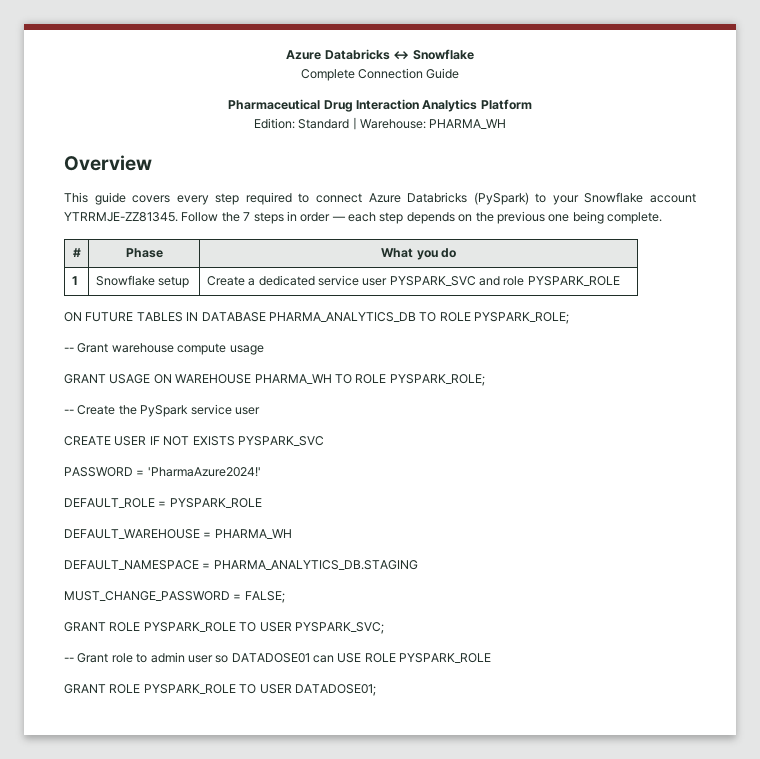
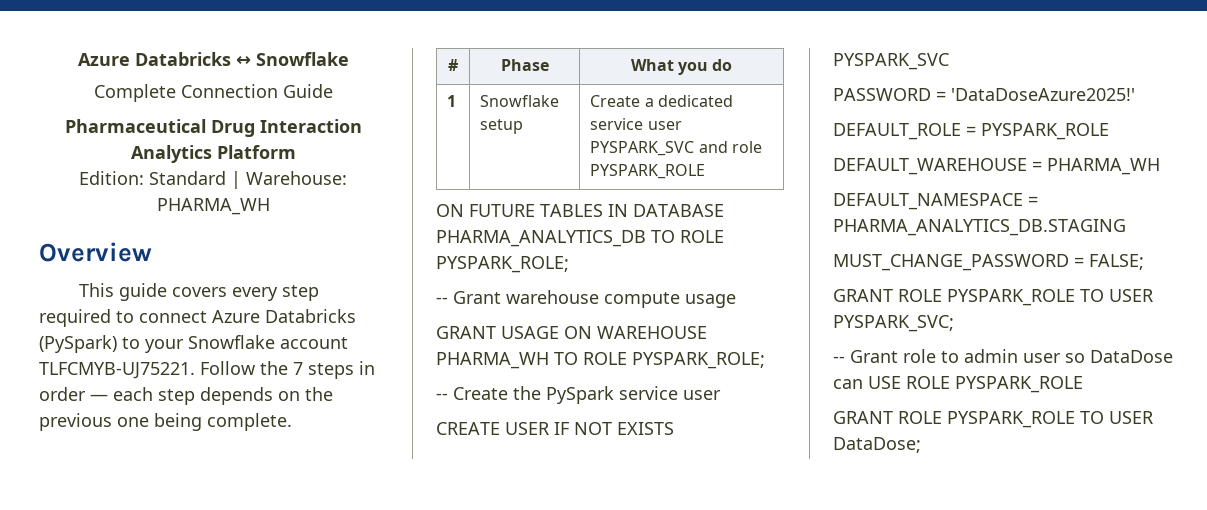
[64,212,178,222] YTRRMJE-ZZ81345. -> [39,362,195,379] TLFCMYB-UJ75221.
[147,467,261,477] 'PharmaAzure2024!' -> [951,88,1135,101] 'DataDoseAzure2025!'
[231,653,310,663] DATADOSE01 -> [1090,350,1173,363] DataDose
[294,684,376,696] DATADOSE01; -> [833,437,921,453] DataDose;

